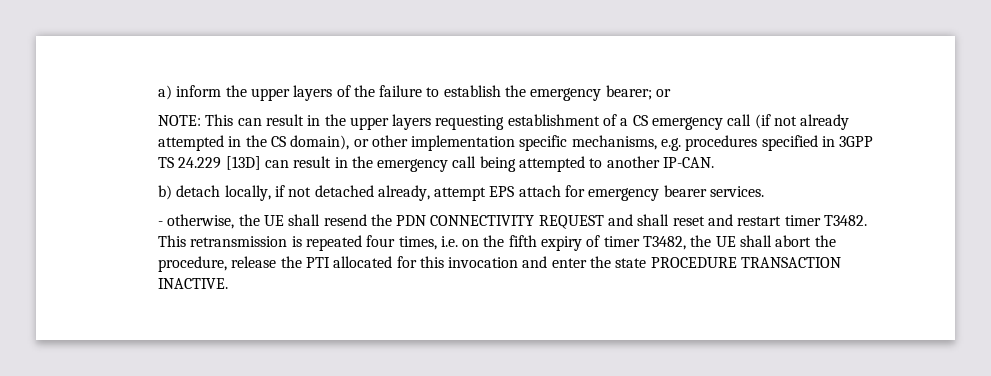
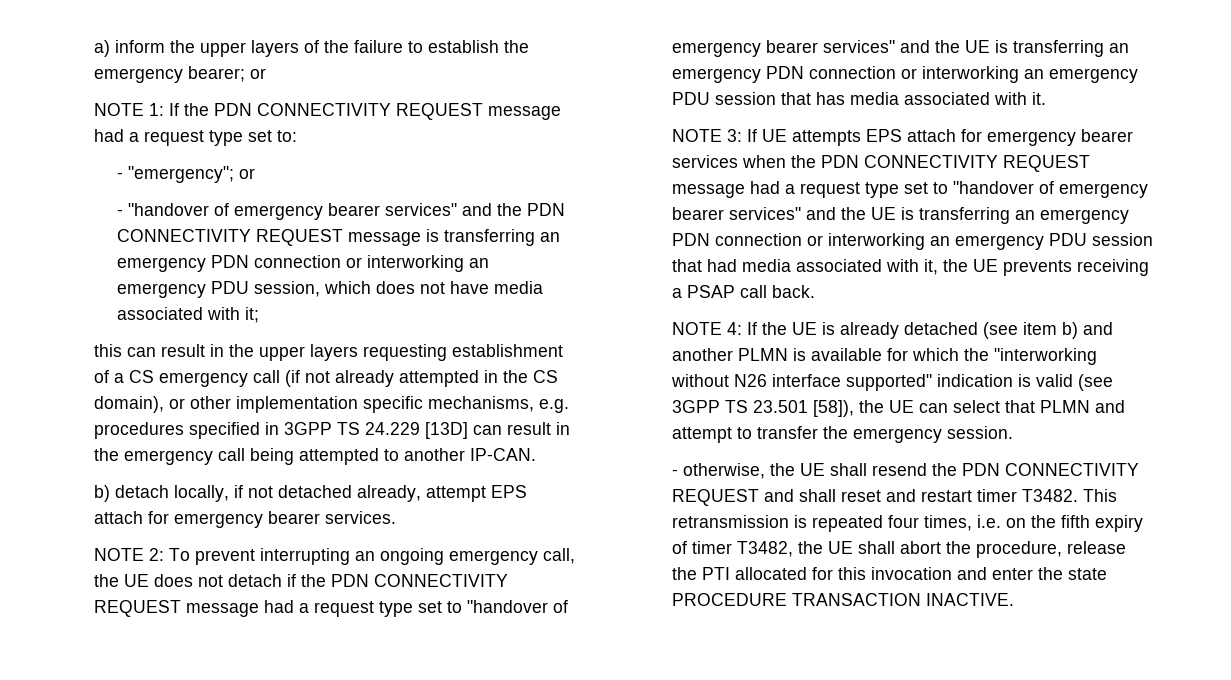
[157,114,234,126] NOTE: This -> [93,103,561,120] [93,129,297,146] [116,166,255,183] [116,203,565,220] [116,229,560,246] [116,255,489,272] [116,281,543,298] [116,307,259,323] [93,344,122,357] NOTE 1: If the PDN CONNECTIVITY REQUEST message had a request type set to: // - "emergency"; or // - "handover of emergency bearer services" and the PDN CONNECTIVITY REQUEST message is transferring an emergency PDN connection or interworking an emergency PDU session, which does not have media associated with it; // this
(765, 191) none -> [93,548,575,565] [93,574,508,587] [93,600,568,617] [671,40,1129,57] [671,66,1138,83] [671,92,1046,105] [671,129,1133,146] [671,155,1090,172] [671,181,1148,198] [671,207,1129,224] [671,233,1153,250] [671,259,1149,276] [671,285,815,298] [671,322,1113,339] [671,348,1097,365] [670,374,1113,391] [671,400,1125,417] [671,426,1013,443] // NOTE 2: To prevent interrupting an ongoing emergency call, the UE does not detach if the PDN CONNECTIVITY REQUEST message had a request type set to "handover of emergency bearer services" and the UE is transferring an emergency PDN connection or interworking an emergency PDU session that has media associated with it. // NOTE 3: If UE attempts EPS attach for emergency bearer services when the PDN CONNECTIVITY REQUEST message had a request type set to "handover of emergency bearer services" and the UE is transferring an emergency PDN connection or interworking an emergency PDU session that had media associated with it, the UE prevents receiving a PSAP call back. // NOTE 4: If the UE is already detached (see item b) and another PLMN is available for which the "interworking without N26 interface supported" indication is valid (see 3GPP TS 23.501 [58]), the UE can select that PLMN and attempt to transfer the emergency session.

